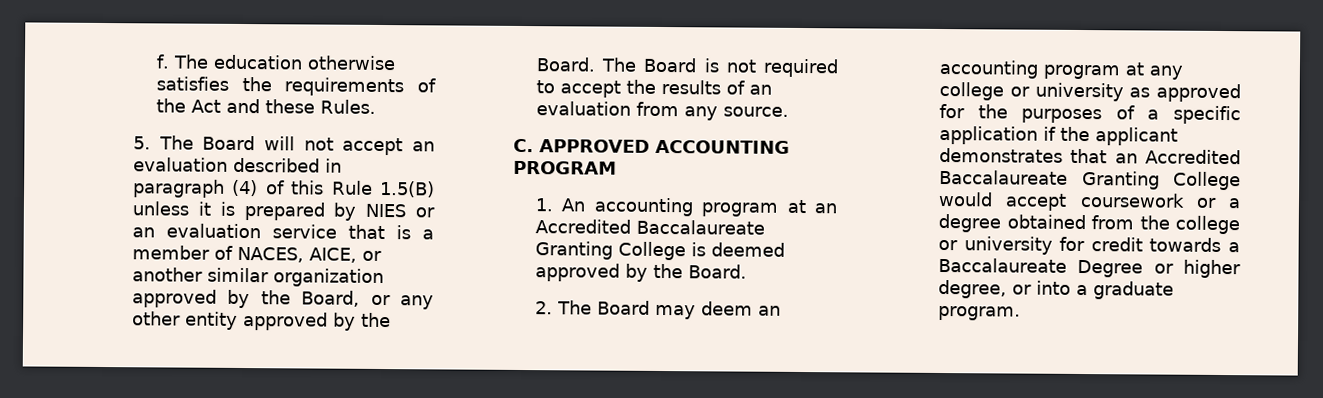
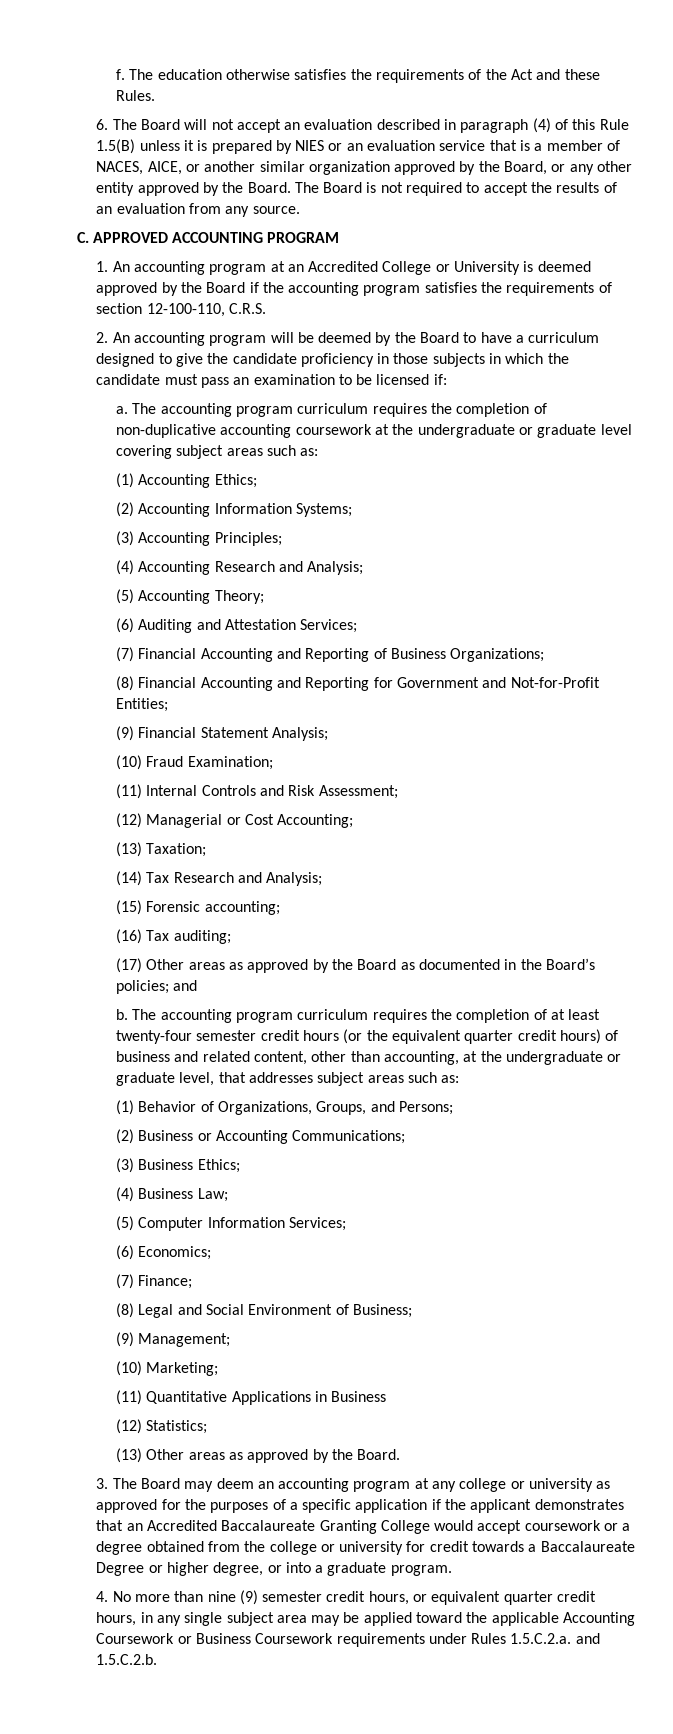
[133,136,152,150] 5. -> [96,119,109,130] 6.
[636,219,766,235] [535,241,687,261] Baccalaureate Granting College -> [382,261,521,275] College or University
(684, 271) none -> [206,282,612,296] [96,303,266,317] [96,332,600,346] [96,353,569,367] [96,374,447,388] [115,403,547,417] [115,424,632,438] [115,445,319,459] [115,473,257,488] [115,502,352,517] [115,531,282,546] [115,560,364,575] [115,589,264,604] [115,618,358,633] [115,647,545,662] [115,676,600,691] [115,698,168,712] [115,726,328,741] [115,755,273,770] [115,784,398,799] [115,813,354,828] [115,842,207,857] [115,871,323,886] [115,900,280,915] [115,929,231,944] [115,958,595,973] [115,980,198,994] [115,1009,601,1023] [115,1029,619,1044] [115,1051,622,1065] [115,1072,460,1086] [115,1100,453,1115] [115,1129,406,1144] [115,1158,240,1173] [115,1187,228,1202] [115,1216,346,1231] [115,1245,212,1260] [115,1274,193,1289] [115,1303,412,1318] [115,1332,231,1347] [115,1361,219,1376] [115,1390,387,1405] [115,1419,208,1434] [115,1448,353,1463] Board if the accounting program satisfies the requirements of section 12-100-110, C.R.S. // 2. An accounting program will be deemed by the Board to have a curriculum designed to give the candidate proficiency in those subjects in which the candidate must pass an examination to be licensed if: // a. The accounting program curriculum requires the completion of non-duplicative accounting coursework at the undergraduate or graduate level covering subject areas such as: // (1) Accounting Ethics; // (2) Accounting Information Systems; // (3) Accounting Principles; // (4) Accounting Research and Analysis; // (5) Accounting Theory; // (6) Auditing and Attestation Services; // (7) Financial Accounting and Reporting of Business Organizations; // (8) Financial Accounting and Reporting for Government and Not-for-Profit Entities; // (9) Financial Statement Analysis; // (10) Fraud Examination; // (11) Internal Controls and Risk Assessment; // (12) Managerial or Cost Accounting; // (13) Taxation; // (14) Tax Research and Analysis; // (15) Forensic accounting; // (16) Tax auditing; // (17) Other areas as approved by the Board as documented in the Board’s policies; and // b. The accounting program curriculum requires the completion of at least twenty-four semester credit hours (or the equivalent quarter credit hours) of business and related content, other than accounting, at the undergraduate or graduate level, that addresses subject areas such as: // (1) Behavior of Organizations, Groups, and Persons; // (2) Business or Accounting Communications; // (3) Business Ethics; // (4) Business Law; // (5) Computer Information Services; // (6) Economics; // (7) Finance; // (8) Legal and Social Environment of Business; // (9) Management; // (10) Marketing; // (11) Quantitative Applications in Business // (12) Statistics; // (13) Other areas as approved by the
[535,301,554,315] 2. -> [96,1478,109,1489] 3.
(1022, 313) none -> [96,1590,597,1605] [96,1612,636,1626] [96,1633,600,1647] [96,1654,158,1665] // 4. No more than nine (9) semester credit hours, or equivalent quarter credit hours, in any single subject area may be applied toward the applicable Accounting Coursework or Business Coursework requirements under Rules 1.5.C.2.a. and 1.5.C.2.b.

